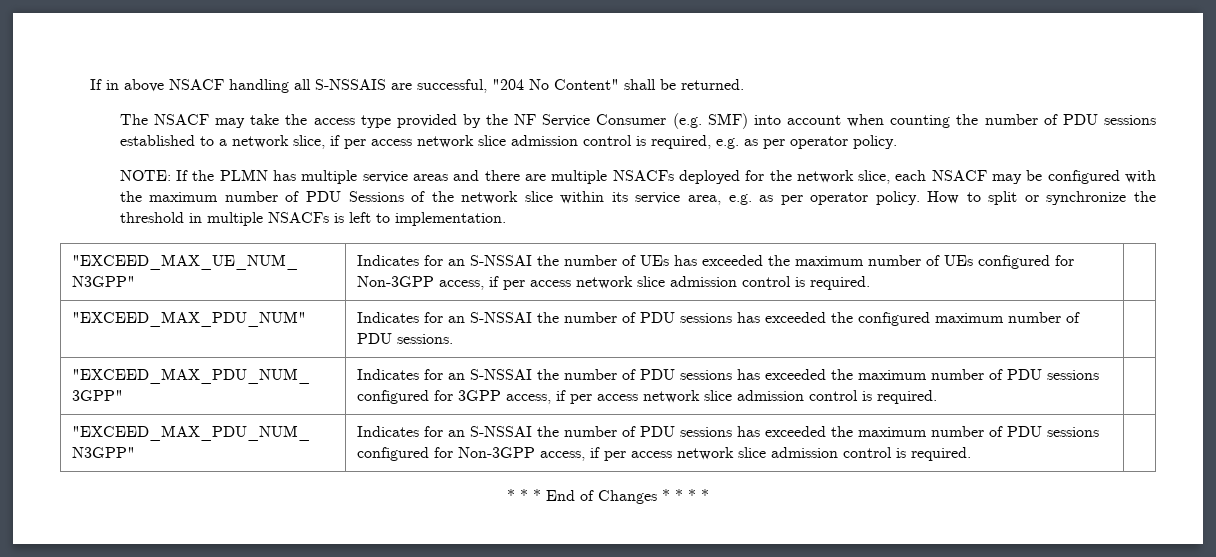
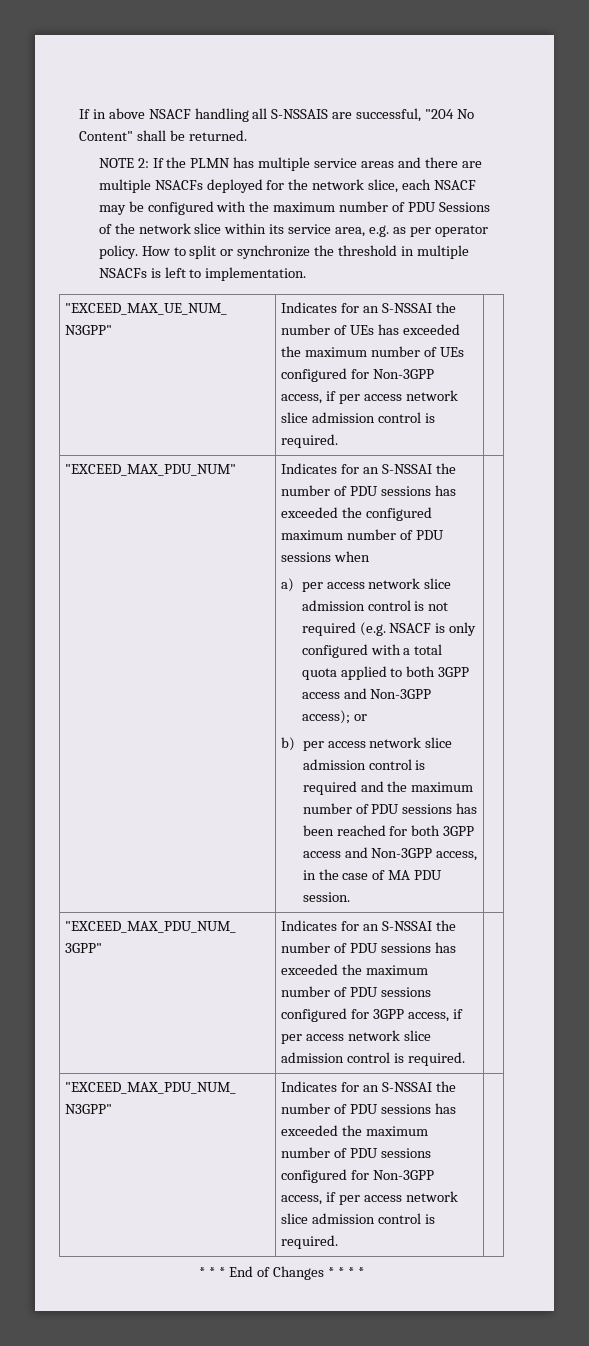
[119,113,1156,129] [119,135,897,149] [119,170,171,181] The NSACF may take the access type provided by the NF Service Consumer (e.g. SMF) into account when counting the number of PDU sessions established to a network slice, if per access network slice admission control is required, e.g. as per operator policy. // NOTE: -> [98,158,149,168] NOTE 2:
[396,334,453,344] sessions. -> [281,551,371,562] [281,578,452,592] [301,600,449,611] [301,622,477,636] [301,644,443,658] [301,666,470,680] [301,688,432,699] [301,710,367,724] [281,737,453,751] [302,759,426,770] [302,781,474,795] [302,803,478,814] [302,825,475,836] [302,847,478,861] [302,869,443,880] [302,892,350,902] sessions when // a) per access network slice admission control is not required (e.g. NSACF is only configured with a total quota applied to both 3GPP access and Non-3GPP access); or // b) per access network slice admission control is required and the maximum number of PDU sessions has been reached for both 3GPP access and Non-3GPP access, in the case of MA PDU session.

